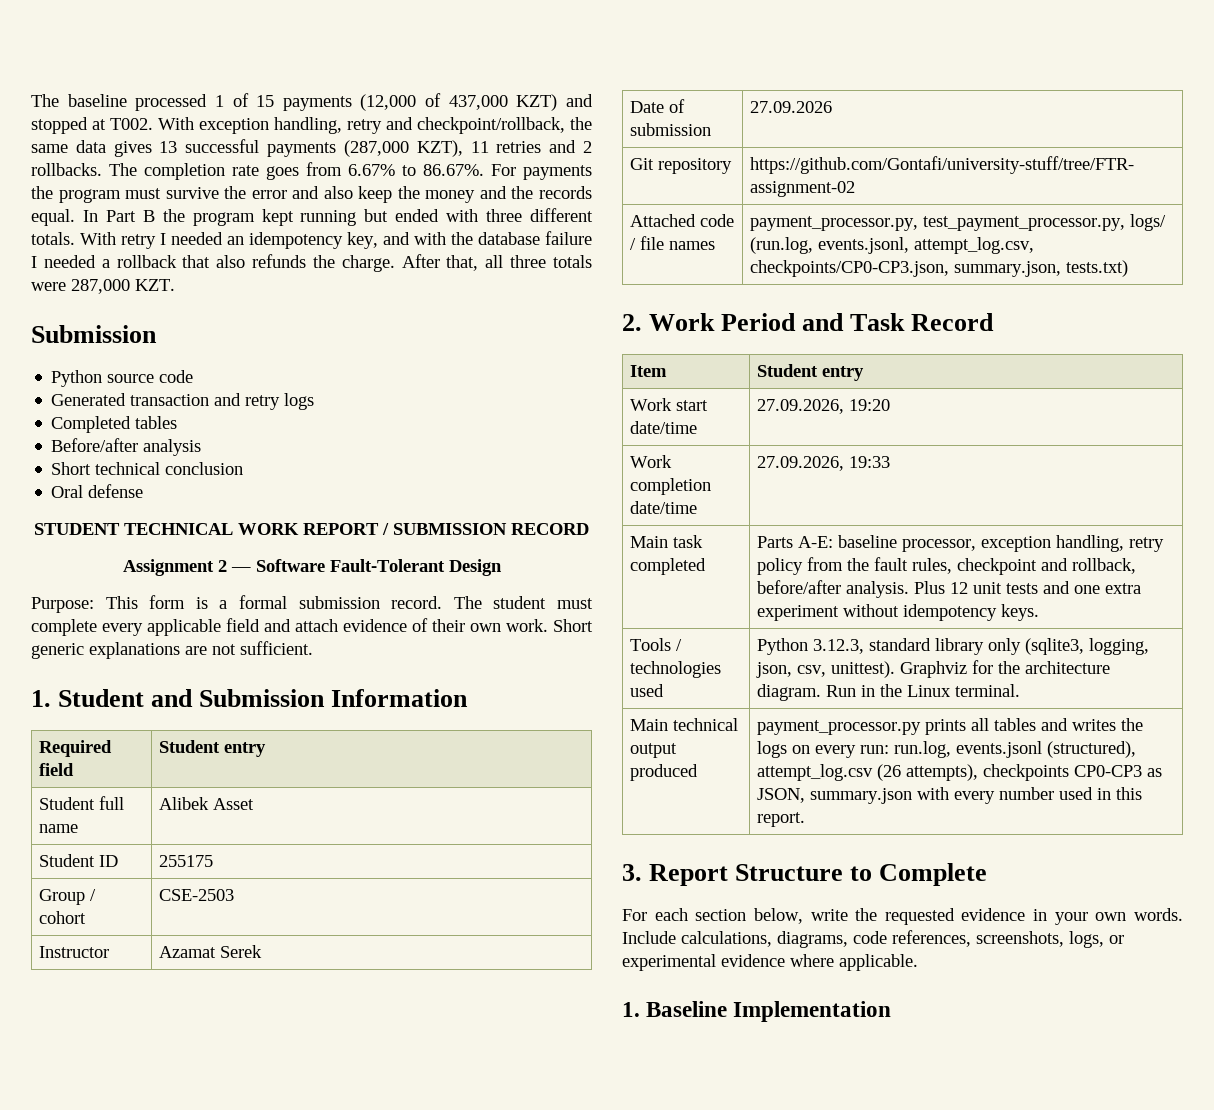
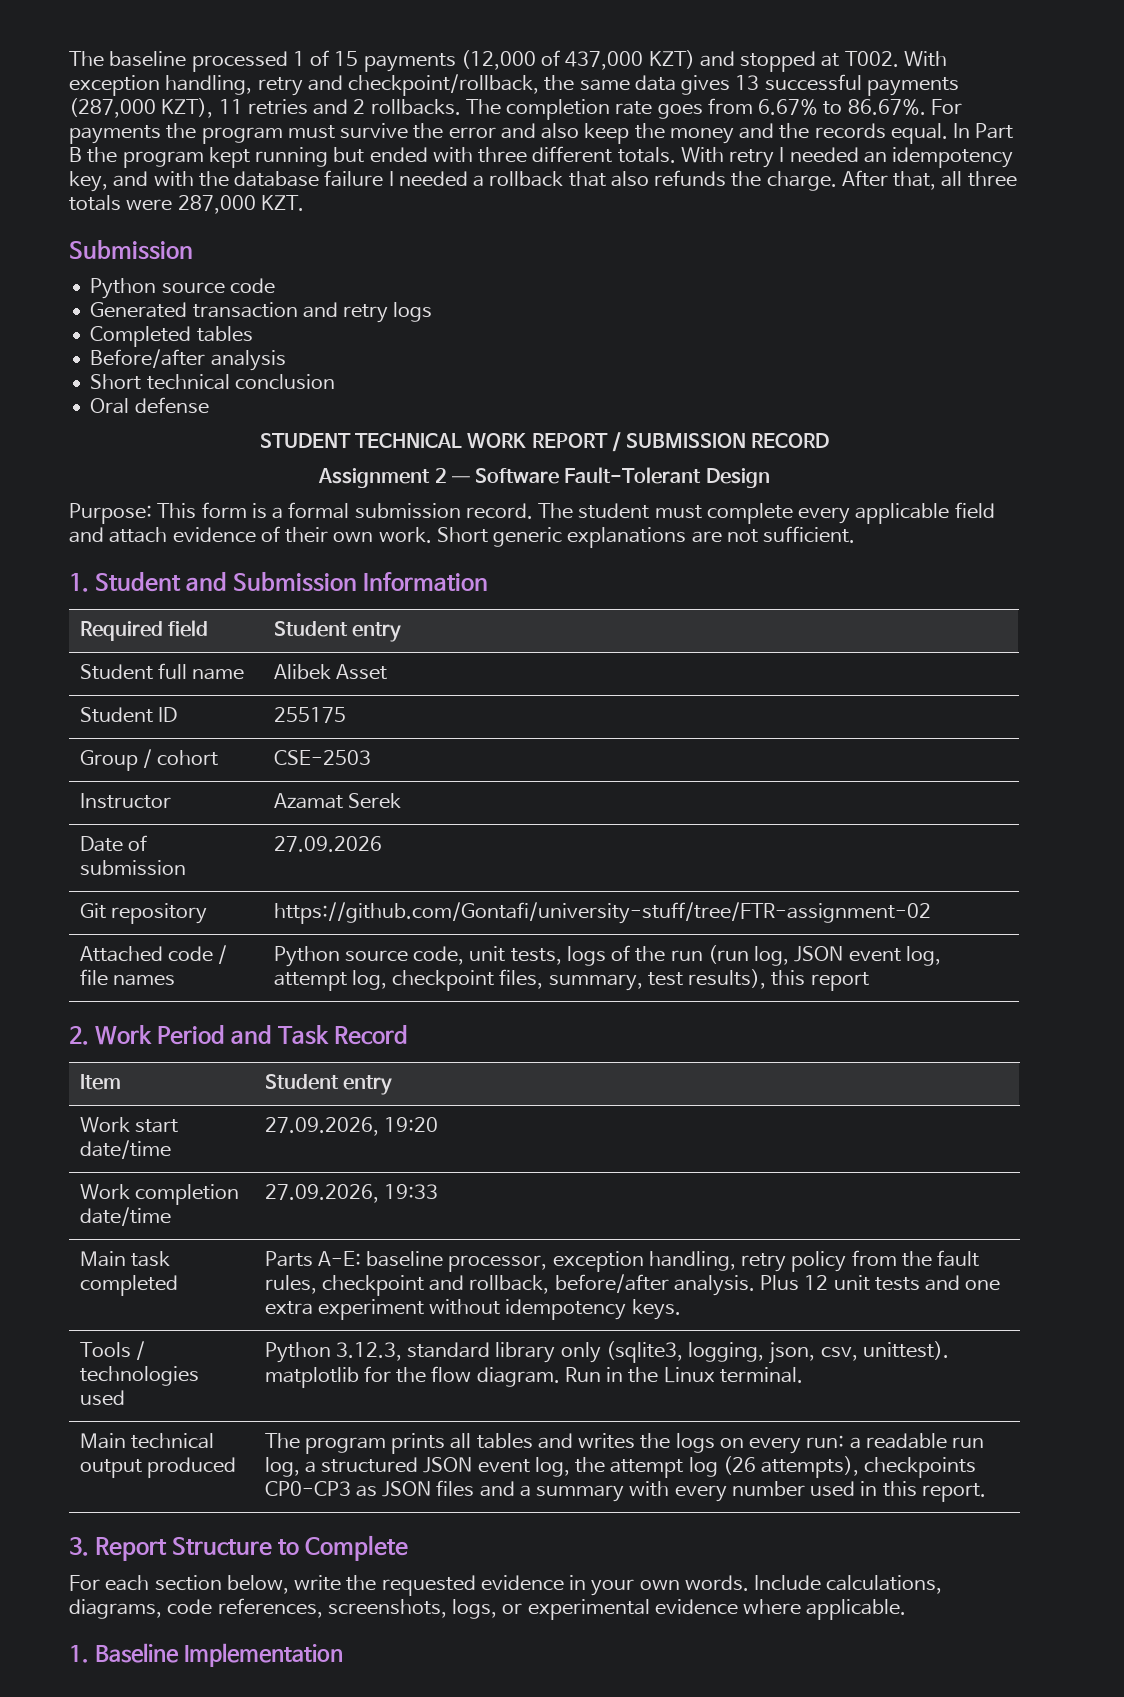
[749,214,1166,231] [749,237,1034,254] [749,260,1128,277] payment_processor.py, test_payment_processor.py, logs/ (run.log, events.jsonl, attempt_log.csv, checkpoints/CP0-CP3.json, summary.json, tests.txt) -> [273,945,941,967] [273,969,869,991] Python source code, unit tests, logs of the run (run log, JSON event log, attempt log, checkpoint files, summary, test results), this report
[899,661,967,678] Graphviz -> [264,1367,359,1388] matplotlib
[1024,661,1110,674] architecture -> [431,1366,472,1382] flow
[756,720,921,735] payment_processor.py -> [264,1433,386,1454] The program
[893,741,1136,758] [756,764,873,781] run.log, events.jsonl (structured), attempt_log.csv -> [849,1433,985,1449] [264,1457,718,1478] a readable run log, a structured JSON event log, the attempt log
[756,788,912,804] JSON, summary.json -> [382,1480,625,1502] JSON files and a summary

